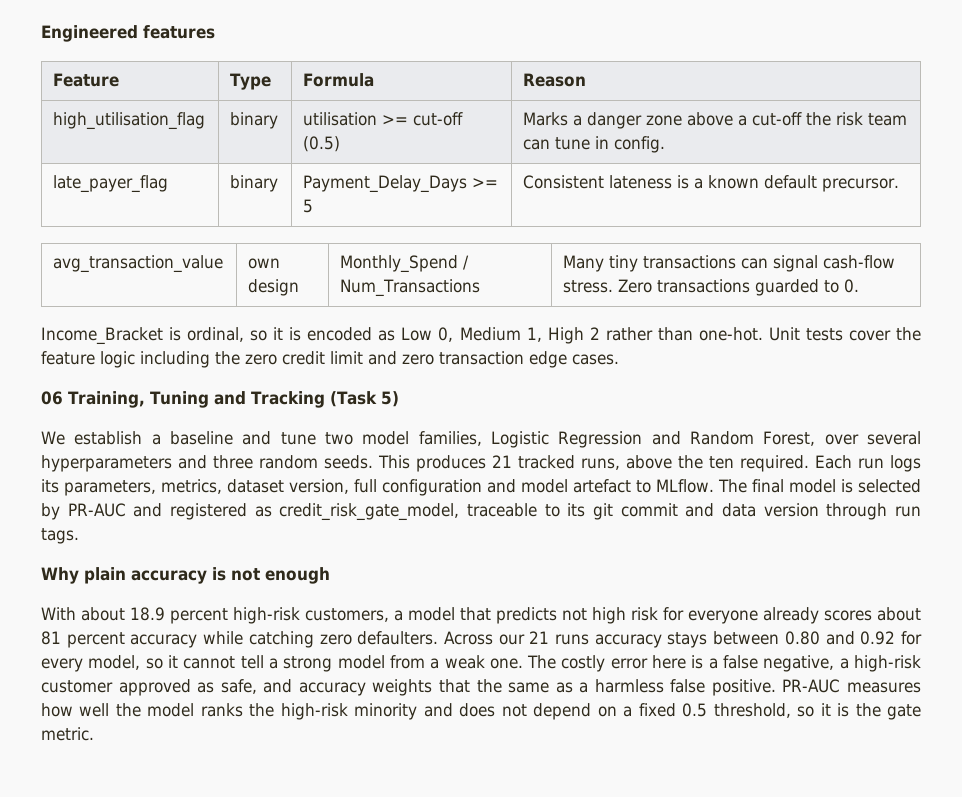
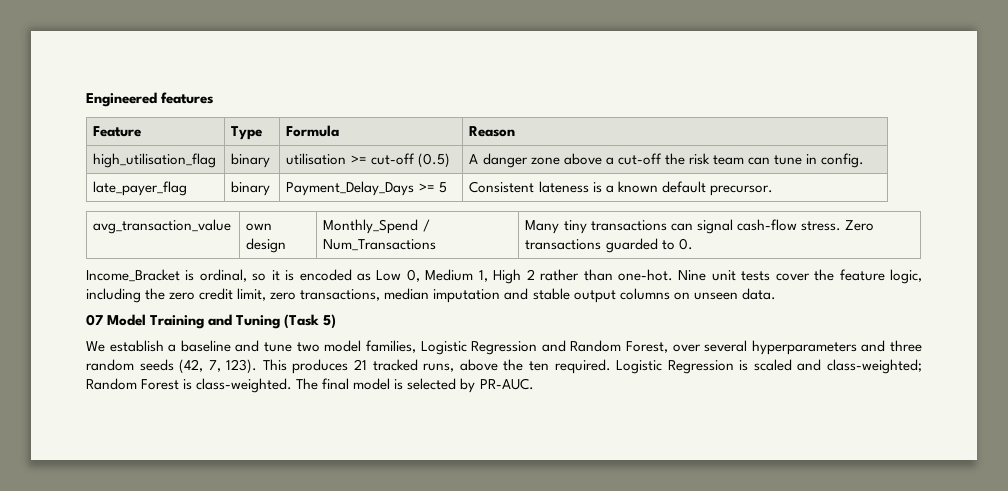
[523,112,583,126] Marks a -> [469,154,479,164] A
[768,327,800,341] Unit -> [678,270,736,281] Nine unit
[100,351,135,368] logic -> [889,269,922,284] logic,
[330,351,619,368] [41,391,325,408] limit and zero transaction edge cases. // 06 Training, Tuning and Tracking -> [237,288,776,303] [86,314,281,329] limit, zero transactions, median imputation and stable output columns on unseen data. // 07 Model Training and Tuning
[324,455,373,469] seeds. -> [139,359,258,374] seeds (42, 7, 123).
[815,455,921,472] [41,479,715,496] Each run logs its parameters, metrics, dataset version, full configuration and model artefact to MLflow. -> [616,359,922,374] [86,378,293,393] Logistic Regression is scaled and class-weighted; Random Forest is class-weighted.
[67,503,921,521] [41,528,79,544] [41,567,330,584] [41,607,921,624] [41,631,923,648] [41,655,922,672] [41,679,921,696] [41,703,922,720] [41,727,94,741] PR-AUC and registered as credit_risk_gate_model, traceable to its git commit and data version through run tags. // Why plain accuracy is not enough // With about 18.9 percent high-risk customers, a model that predicts not high risk for everyone already scores about 81 percent accuracy while catching zero defaulters. Across our 21 runs accuracy stays between 0.80 and 0.92 for every model, so it cannot tell a strong model from a weak one. The costly error here is a false negative, a high-risk customer approved as safe, and accuracy weights that the same as a harmless false positive. PR-AUC measures how well the model ranks the high-risk minority and does not depend on a fixed 0.5 threshold, so it is the gate metric. -> [479,378,534,390] PR-AUC.

